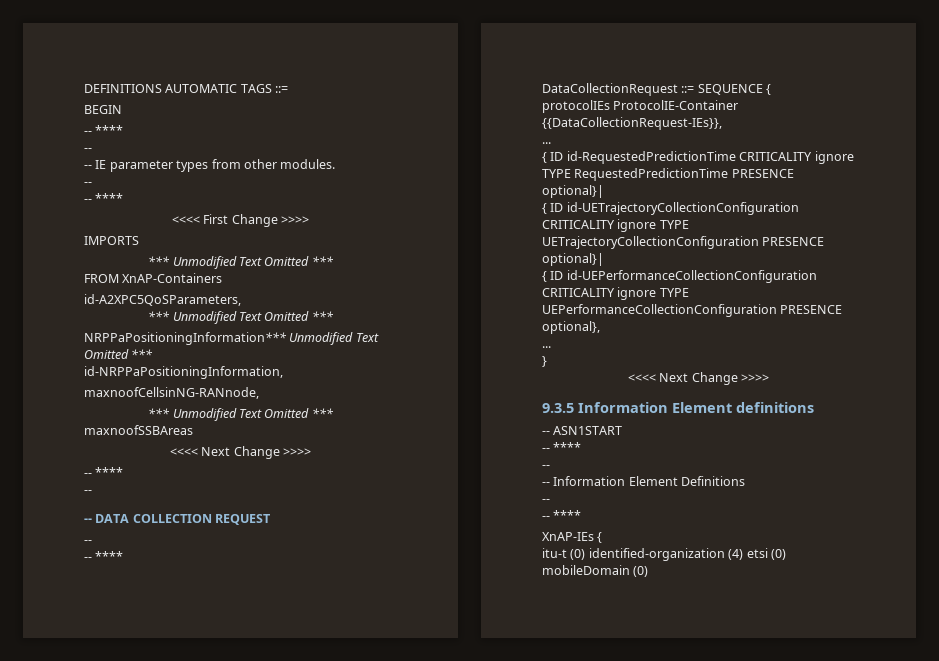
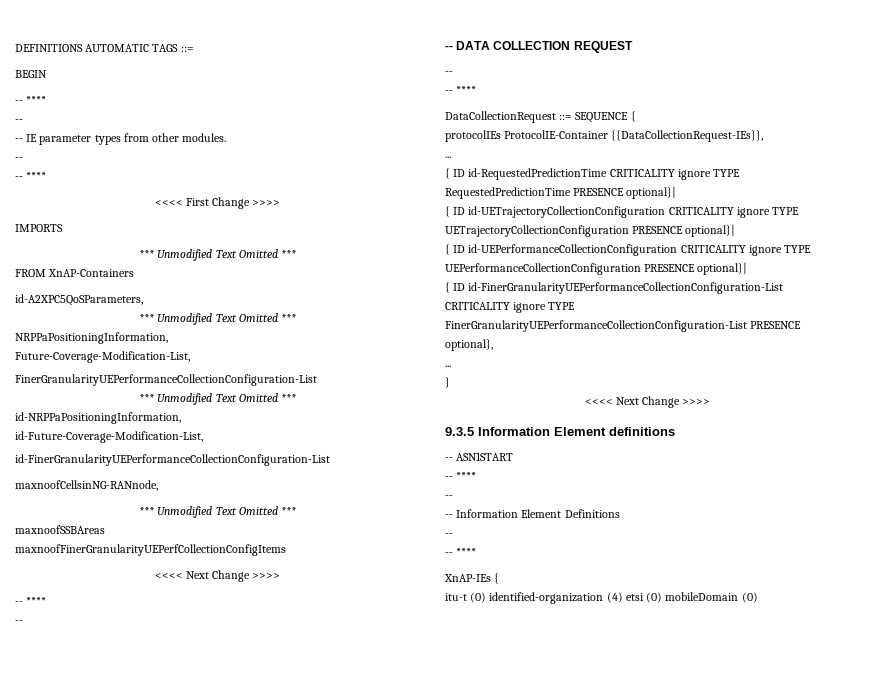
[84,332,287,345] NRPPaPositioningInformation*** -> [15,332,168,344] [15,351,190,363] [15,374,317,386] [139,394,155,402] NRPPaPositioningInformation, // Future-Coverage-Modification-List, // FinerGranularityUEPerformanceCollectionConfiguration-List // ***
(283, 372) none -> [15,431,203,443] [15,454,330,466] // id-Future-Coverage-Modification-List, // id-FinerGranularityUEPerformanceCollectionConfiguration-List
(193, 430) none -> [15,544,286,556] // maxnoofFinerGranularityUEPerfCollectionConfigItems
(843, 309) none -> [697,262,748,275] [445,282,784,294] [445,302,576,313] [445,320,802,332] optional}| // { ID id-FinerGranularityUEPerformanceCollectionConfiguration-List CRITICALITY ignore TYPE FinerGranularityUEPerformanceCollectionConfiguration-List PRESENCE

